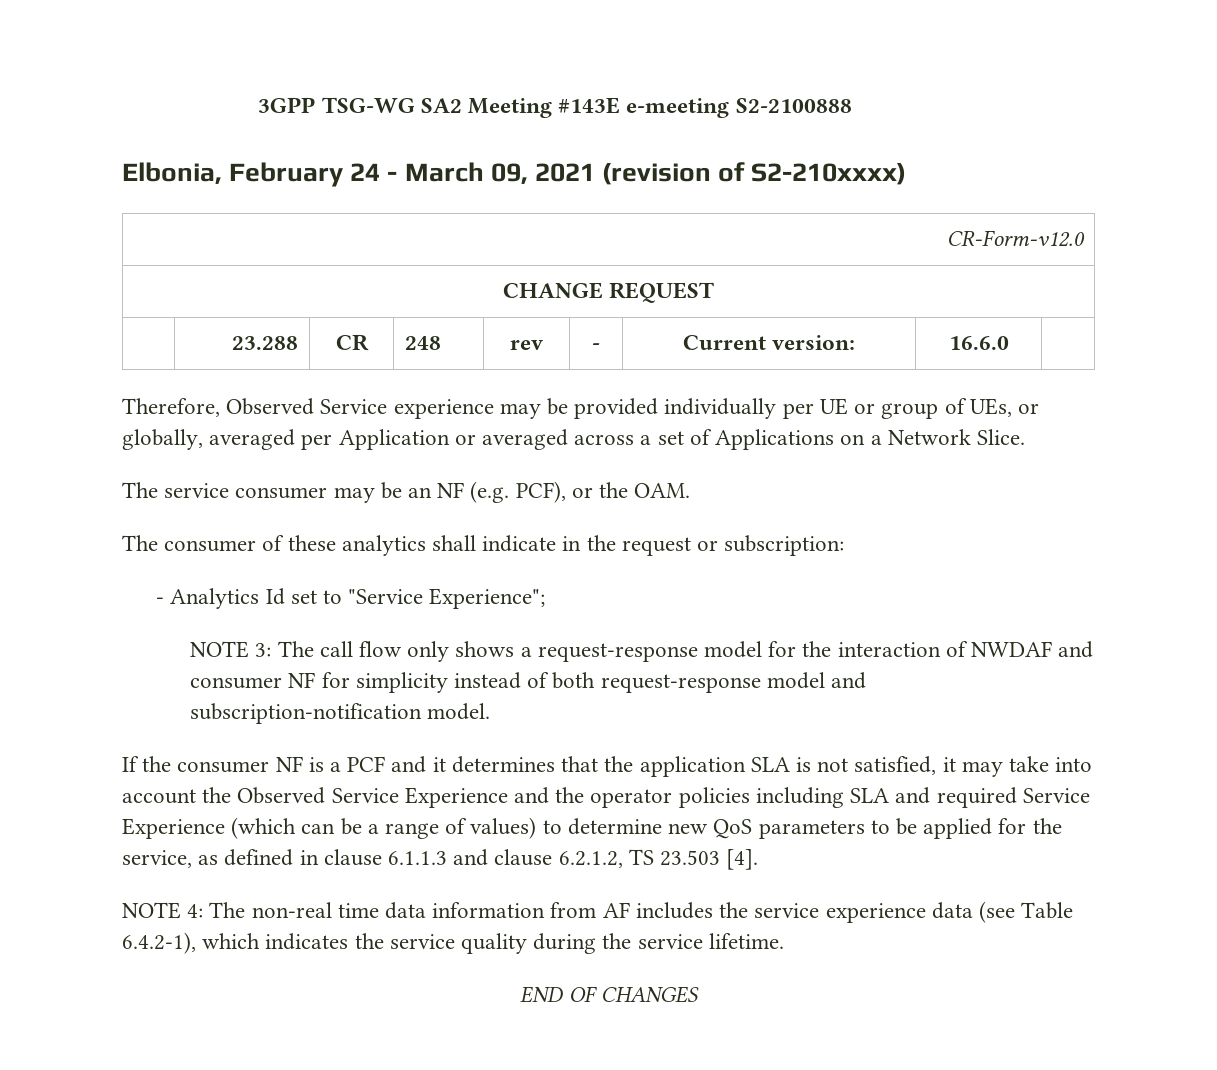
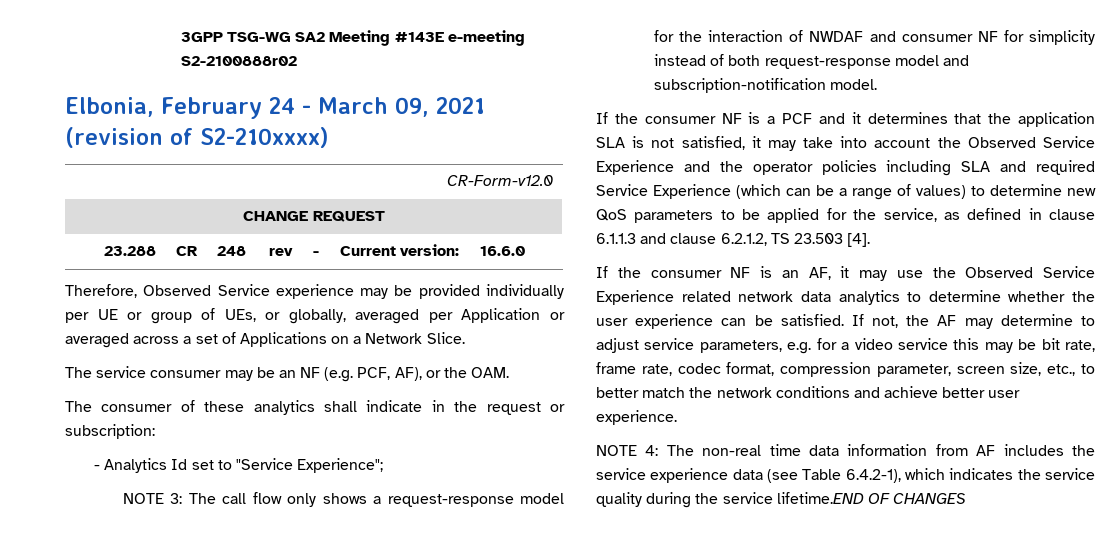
[735,98,852,113] S2-2100888 -> [180,56,297,66] S2-2100888r02
[515,481,566,503] PCF), -> [357,367,422,381] PCF, AF),
(759, 859) none -> [596,266,1095,281] [596,290,1095,305] [596,314,1095,329] [596,338,1095,354] [596,362,1095,377] [596,386,1021,398] [596,410,677,425] // If the consumer NF is an AF, it may use the Observed Service Experience related network data analytics to determine whether the user experience can be satisfied. If not, the AF may determine to adjust service parameters, e.g. for a video service this may be bit rate, frame rate, codec format, compression parameter, screen size, etc., to better match the network conditions and achieve better user experience.
[708,933,784,949] [520,986,564,1003] lifetime. // END -> [776,492,864,504] lifetime.END

